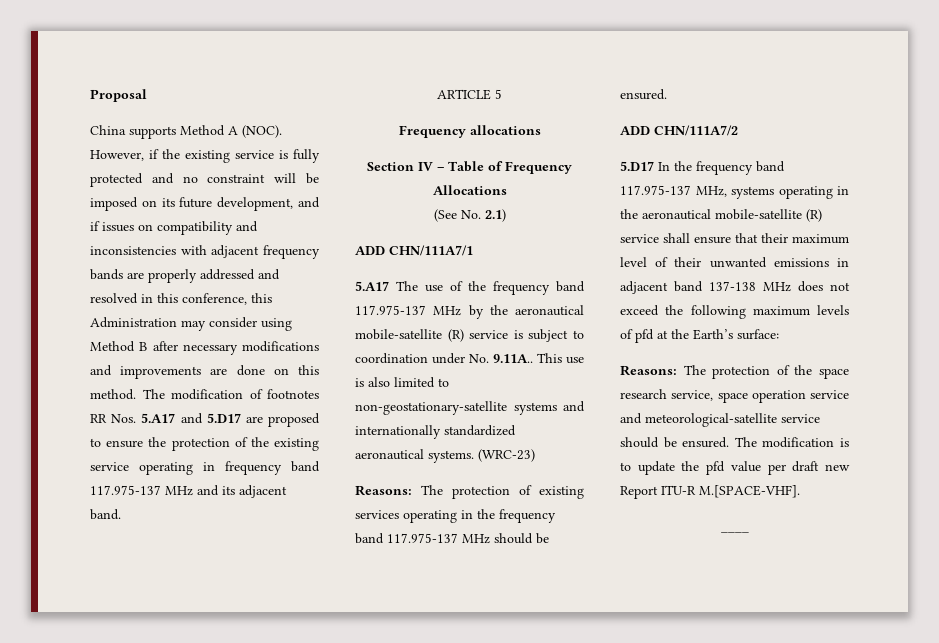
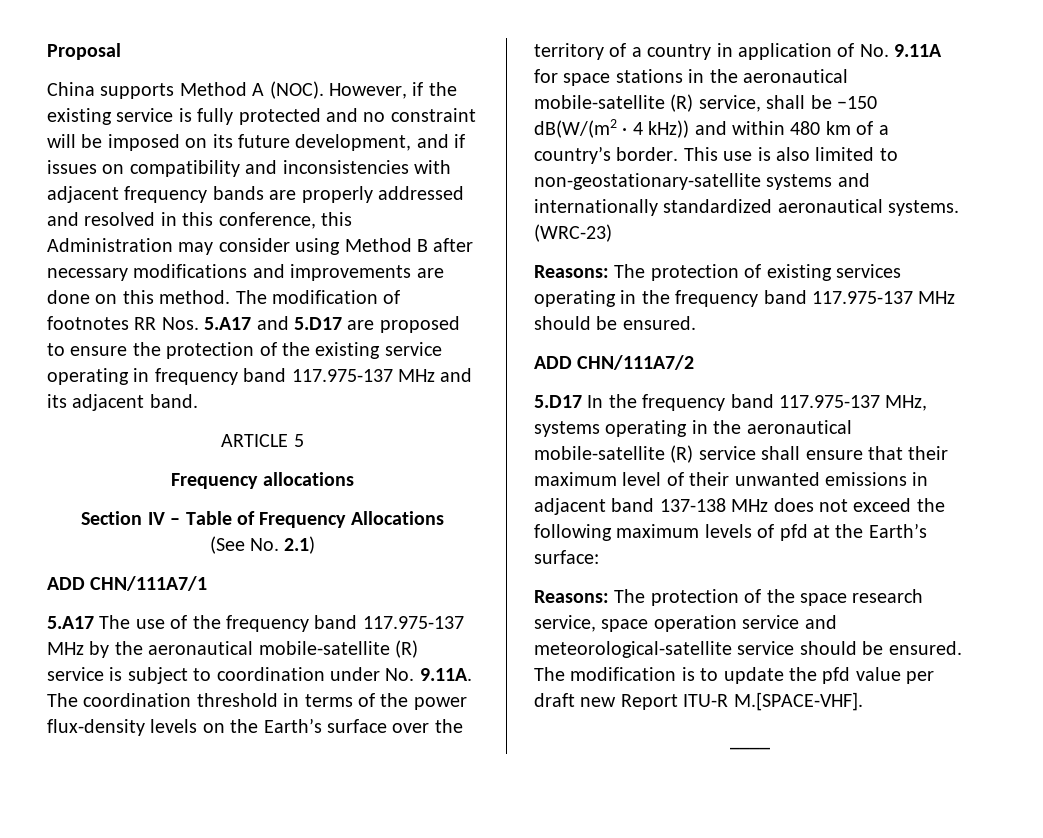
[493,354,533,363] 9.11A.. -> [419,668,472,681] [47,693,467,710] [47,718,463,736] [534,43,943,60] [534,69,848,86] [534,94,877,112] [534,119,889,138] [534,146,679,164] 9.11A. The coordination threshold in terms of the power flux-density levels on the Earth’s surface over the territory of a country in application of No. 9.11A for space stations in the aeronautical mobile-satellite (R) service, shall be −150 dB(W/(m2 · 4 kHz)) and within 480 km of a country’s border.

